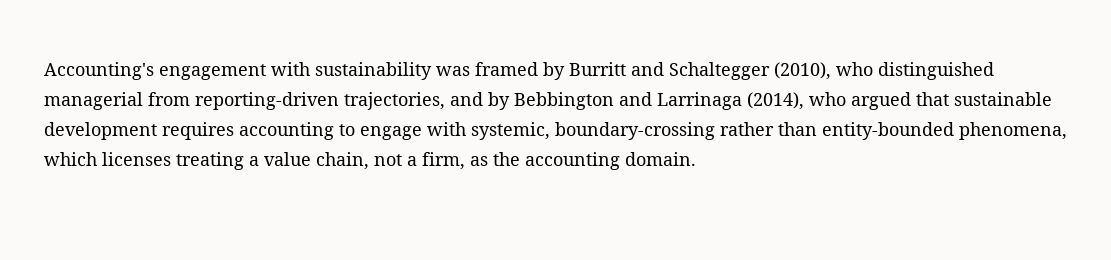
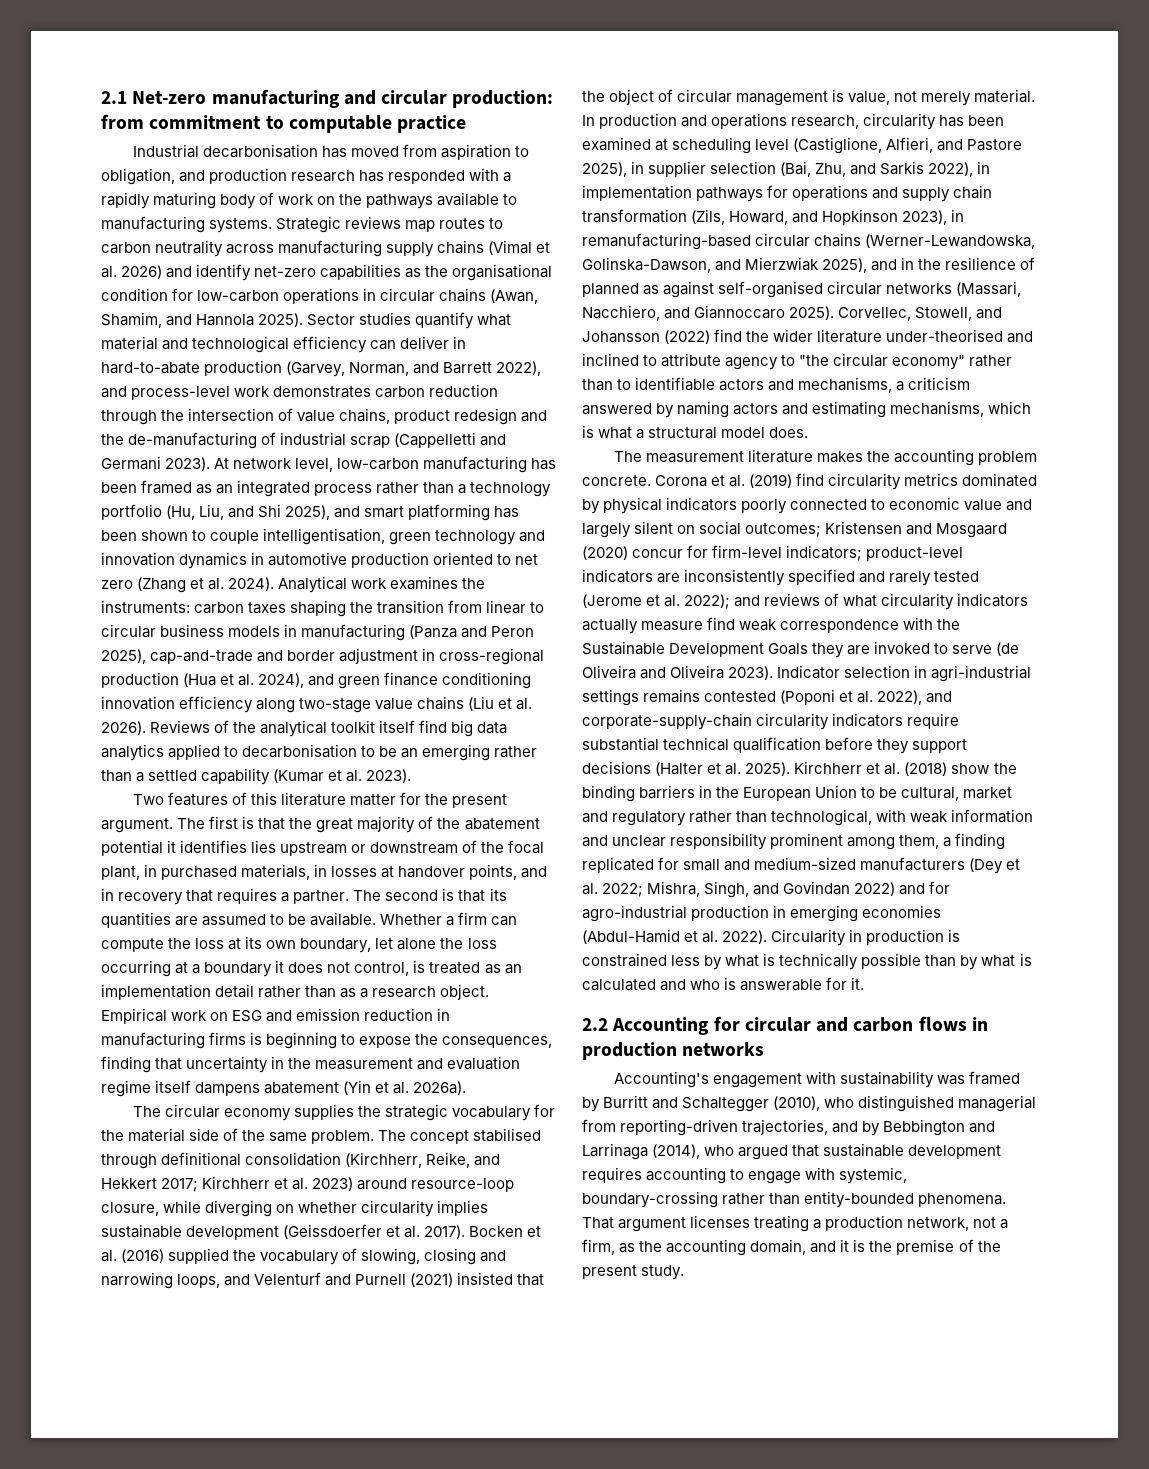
(44, 71) none -> [101,89,554,108] [101,114,467,133] [133,144,530,160] [101,168,512,185] [101,192,518,209] [101,216,504,233] [101,240,551,257] [101,264,553,281] [101,288,539,304] [101,312,512,329] [101,336,467,353] [101,360,542,377] [101,384,499,400] [101,408,548,425] [101,432,507,449] [101,456,557,473] [101,480,552,497] [101,504,520,521] [101,528,546,545] [101,552,539,569] [101,576,486,593] [101,600,545,617] [101,624,535,641] [101,648,545,665] [101,672,532,689] [101,696,533,713] [101,720,508,737] [101,744,538,761] [101,768,412,785] [133,792,508,808] [101,816,540,833] [101,840,545,856] [101,864,548,880] [101,888,507,905] [101,912,518,928] [101,936,497,953] [101,960,522,977] [101,984,490,1000] [101,1008,451,1024] [101,1032,553,1049] [101,1056,521,1073] [101,1080,467,1097] [133,1104,556,1121] [101,1128,542,1144] [101,1152,501,1169] [101,1176,515,1192] [101,1200,489,1217] [101,1224,542,1240] [101,1248,507,1265] [101,1272,545,1289] [582,89,1036,106] [582,113,1005,130] [582,137,1023,154] [582,161,991,177] [582,185,993,202] [582,209,965,225] [582,233,1036,250] [582,257,1036,273] [582,281,1022,298] [582,305,1003,321] [582,329,1034,344] [582,353,1013,370] [582,377,971,393] [582,401,1032,418] [582,425,809,439] [614,449,1038,466] [582,473,1038,490] [582,497,1033,514] [582,521,1008,538] [582,545,964,561] [582,569,980,586] [582,593,1029,610] [582,617,961,634] [582,641,1020,658] [582,665,1032,682] [582,689,953,706] [582,713,960,730] [582,737,968,754] [582,761,1017,776] [582,785,1013,802] [582,809,1034,826] [582,833,1006,850] [582,857,1021,874] [582,881,951,898] [582,905,942,922] [582,929,961,946] [582,953,1032,970] [582,977,865,991] [582,1016,988,1035] [582,1042,765,1060] 2.1 Net-zero manufacturing and circular production: from commitment to computable practice // Industrial decarbonisation has moved from aspiration to obligation, and production research has responded with a rapidly maturing body of work on the pathways available to manufacturing systems. Strategic reviews map routes to carbon neutrality across manufacturing supply chains (Vimal et al. 2026) and identify net-zero capabilities as the organisational condition for low-carbon operations in circular chains (Awan, Shamim, and Hannola 2025). Sector studies quantify what material and technological efficiency can deliver in hard-to-abate production (Garvey, Norman, and Barrett 2022), and process-level work demonstrates carbon reduction through the intersection of value chains, product redesign and the de-manufacturing of industrial scrap (Cappelletti and Germani 2023). At network level, low-carbon manufacturing has been framed as an integrated process rather than a technology portfolio (Hu, Liu, and Shi 2025), and smart platforming has been shown to couple intelligentisation, green technology and innovation dynamics in automotive production oriented to net zero (Zhang et al. 2024). Analytical work examines the instruments: carbon taxes shaping the transition from linear to circular business models in manufacturing (Panza and Peron 2025), cap-and-trade and border adjustment in cross-regional production (Hua et al. 2024), and green finance conditioning innovation efficiency along two-stage value chains (Liu et al. 2026). Reviews of the analytical toolkit itself find big data analytics applied to decarbonisation to be an emerging rather than a settled capability (Kumar et al. 2023). // Two features of this literature matter for the present argument. The first is that the great majority of the abatement potential it identifies lies upstream or downstream of the focal plant, in purchased materials, in losses at handover points, and in recovery that requires a partner. The second is that its quantities are assumed to be available. Whether a firm can compute the loss at its own boundary, let alone the loss occurring at a boundary it does not control, is treated as an implementation detail rather than as a research object. Empirical work on ESG and emission reduction in manufacturing firms is beginning to expose the consequences, finding that uncertainty in the measurement and evaluation regime itself dampens abatement (Yin et al. 2026a). // The circular economy supplies the strategic vocabulary for the material side of the same problem. The concept stabilised through definitional consolidation (Kirchherr, Reike, and Hekkert 2017; Kirchherr et al. 2023) around resource-loop closure, while diverging on whether circularity implies sustainable development (Geissdoerfer et al. 2017). Bocken et al. (2016) supplied the vocabulary of slowing, closing and narrowing loops, and Velenturf and Purnell (2021) insisted that the object of circular management is value, not merely material. In production and operations research, circularity has been examined at scheduling level (Castiglione, Alfieri, and Pastore 2025), in supplier selection (Bai, Zhu, and Sarkis 2022), in implementation pathways for operations and supply chain transformation (Zils, Howard, and Hopkinson 2023), in remanufacturing-based circular chains (Werner-Lewandowska, Golinska-Dawson, and Mierzwiak 2025), and in the resilience of planned as against self-organised circular networks (Massari, Nacchiero, and Giannoccaro 2025). Corvellec, Stowell, and Johansson (2022) find the wider literature under-theorised and inclined to attribute agency to "the circular economy" rather than to identifiable actors and mechanisms, a criticism answered by naming actors and estimating mechanisms, which is what a structural model does. // The measurement literature makes the accounting problem concrete. Corona et al. (2019) find circularity metrics dominated by physical indicators poorly connected to economic value and largely silent on social outcomes; Kristensen and Mosgaard (2020) concur for firm-level indicators; product-level indicators are inconsistently specified and rarely tested (Jerome et al. 2022); and reviews of what circularity indicators actually measure find weak correspondence with the Sustainable Development Goals they are invoked to serve (de Oliveira and Oliveira 2023). Indicator selection in agri-industrial settings remains contested (Poponi et al. 2022), and corporate-supply-chain circularity indicators require substantial technical qualification before they support decisions (Halter et al. 2025). Kirchherr et al. (2018) show the binding barriers in the European Union to be cultural, market and regulatory rather than technological, with weak information and unclear responsibility prominent among them, a finding replicated for small and medium-sized manufacturers (Dey et al. 2022; Mishra, Singh, and Govindan 2022) and for agro-industrial production in emerging economies (Abdul-Hamid et al. 2022). Circularity in production is constrained less by what is technically possible than by what is calculated and who is answerable for it. // 2.2 Accounting for circular and carbon flows in production networks //
[959,122,1067,140] [44,152,97,166] phenomena, which -> [918,1193,1007,1207] [582,1217,687,1232] phenomena. That argument
[264,152,369,170] value chain, -> [825,1215,970,1231] production network,
[625,152,696,166] domain. -> [750,1239,1001,1255] [582,1265,685,1280] domain, and it is the premise of the present study.

